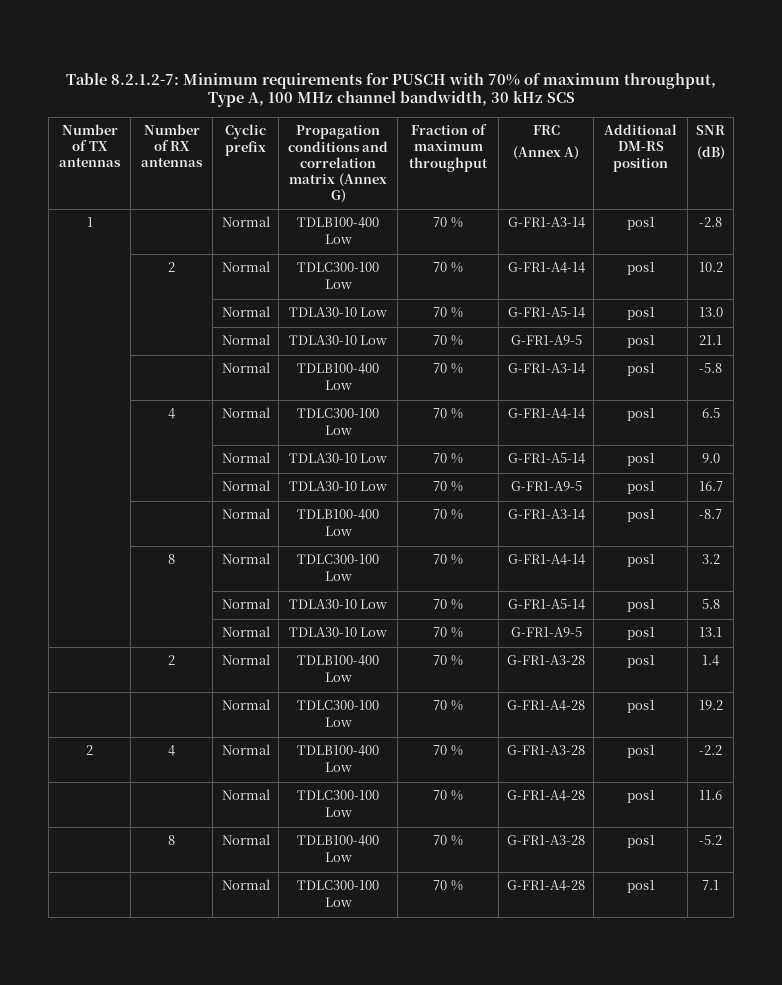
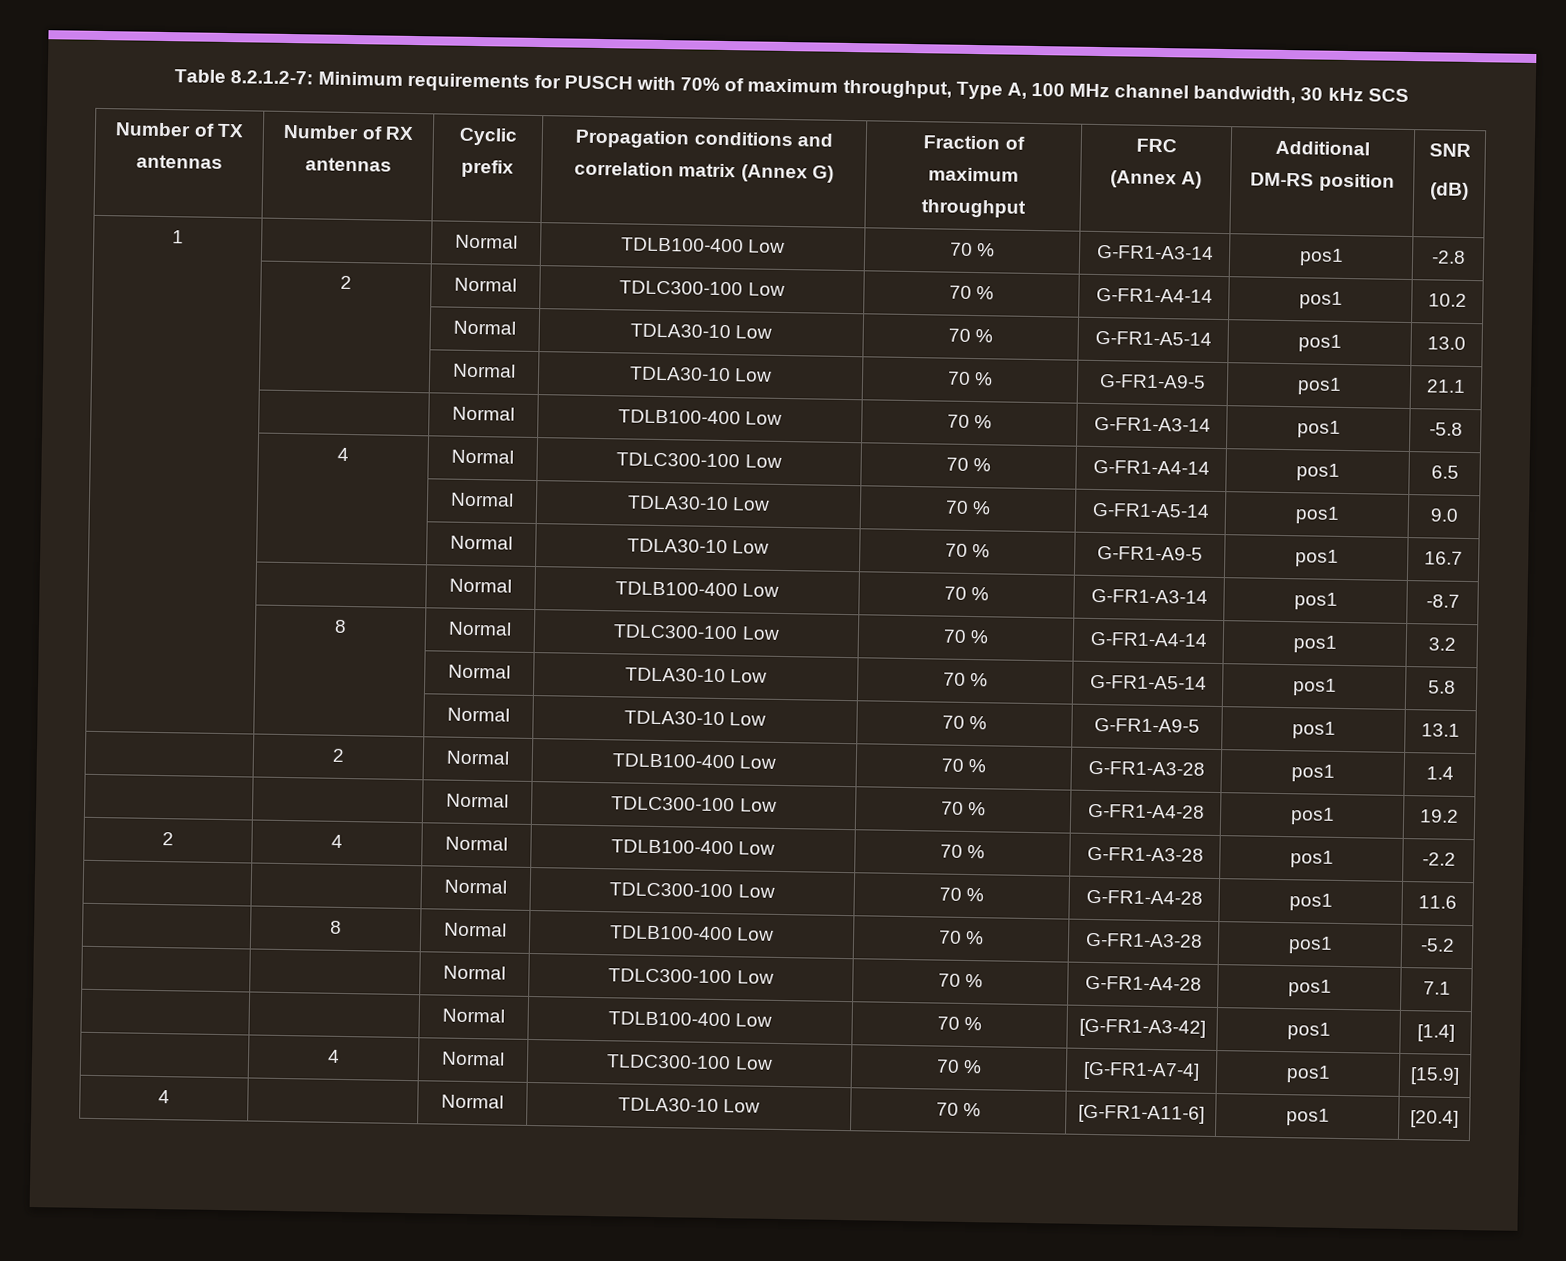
(719, 885) none -> [442,1008,505,1023] [607,1011,773,1027] [936,1016,983,1031] [1078,1018,1206,1038] [1286,1022,1331,1040] [1416,1024,1455,1042] [328,1049,340,1063] [441,1051,505,1066] [606,1054,773,1070] [935,1059,983,1074] [1083,1061,1200,1081] [1285,1065,1331,1083] [1410,1067,1460,1085] [158,1090,170,1104] [441,1094,504,1109] [617,1097,761,1113] [935,1102,982,1117] [1077,1104,1205,1124] [1285,1108,1330,1126] [1410,1110,1459,1128] // | | Normal | TDLB100-400 Low | 70 % | [G-FR1-A3-42] | pos1 | [1.4] // | 4 | Normal | TLDC300-100 Low | 70 % | [G-FR1-A7-4] | pos1 | [15.9] // 4 | | Normal | TDLA30-10 Low | 70 % | [G-FR1-A11-6] | pos1 | [20.4]

